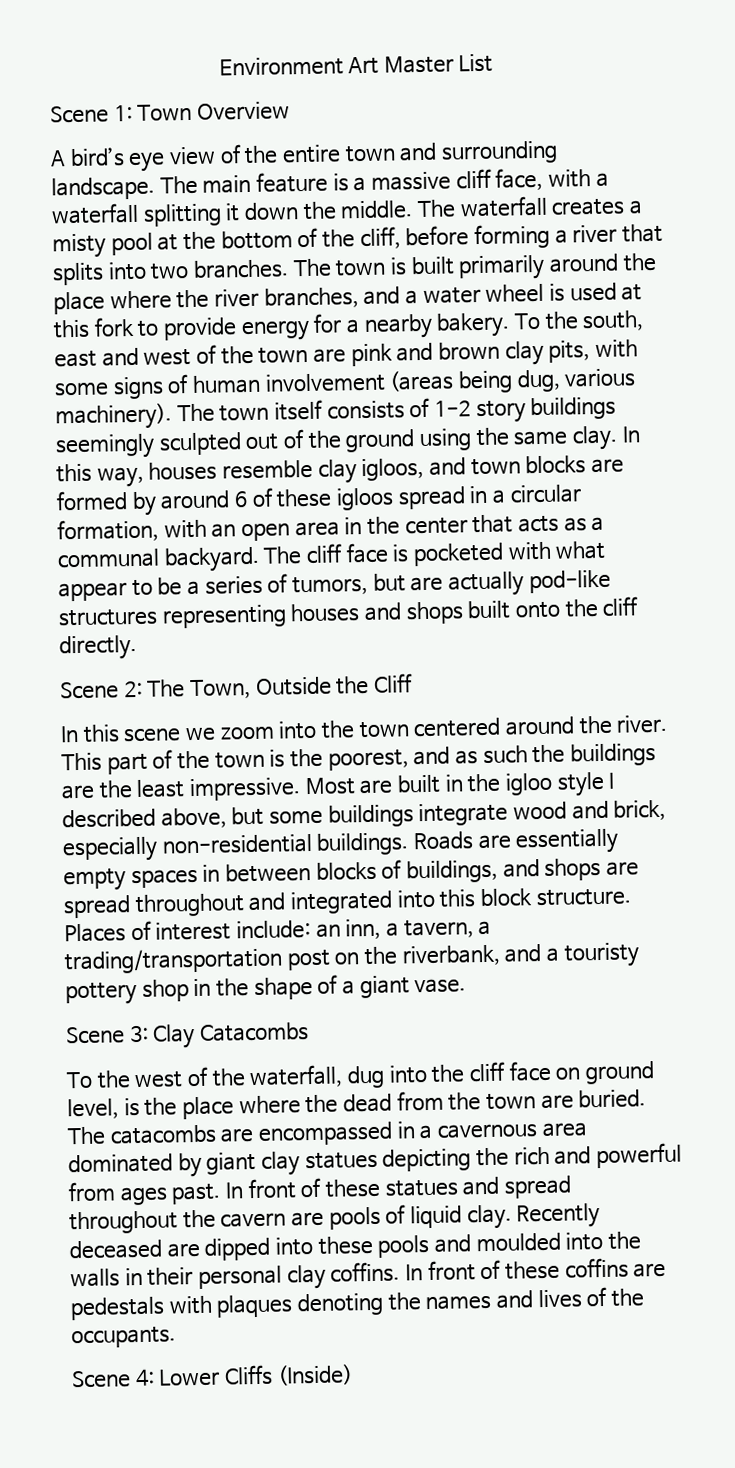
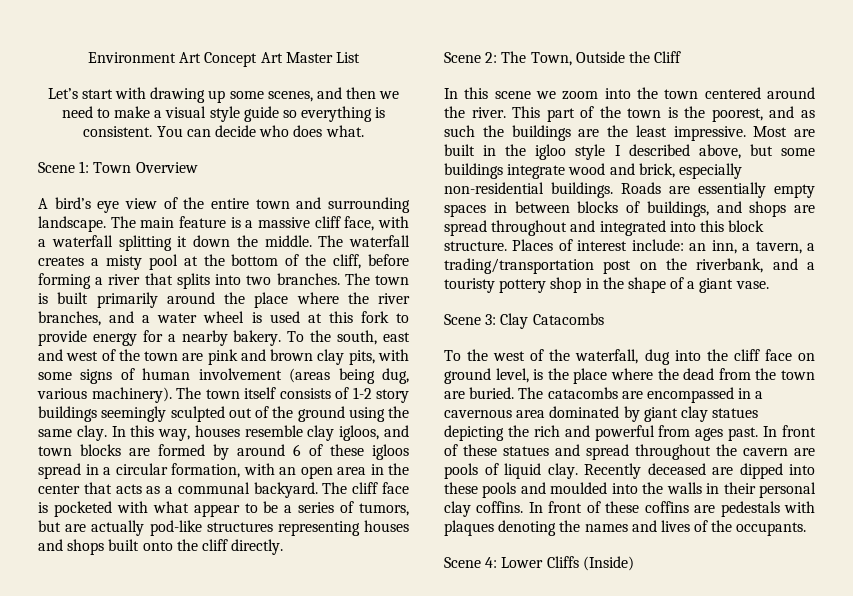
(380, 65) none -> [204,52,283,67] Concept Art
(494, 63) none -> [47,87,400,103] [61,106,386,122] [83,125,364,137] // Let’s start with drawing up some scenes, and then we need to make a visual style guide so everything is consistent. You can decide who does what.

